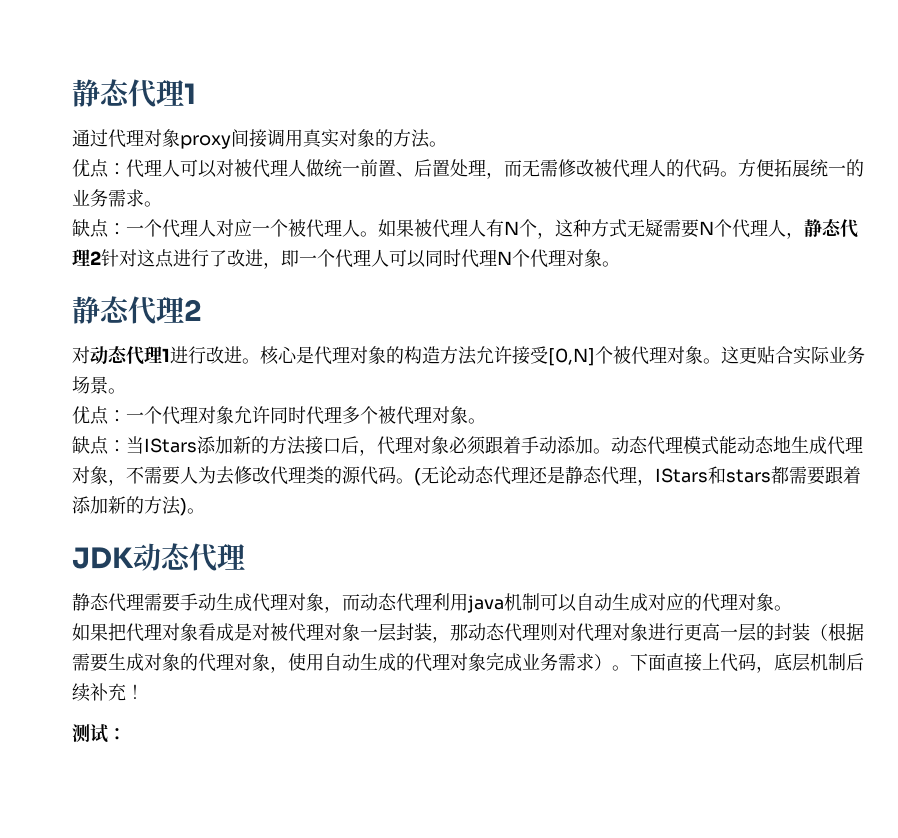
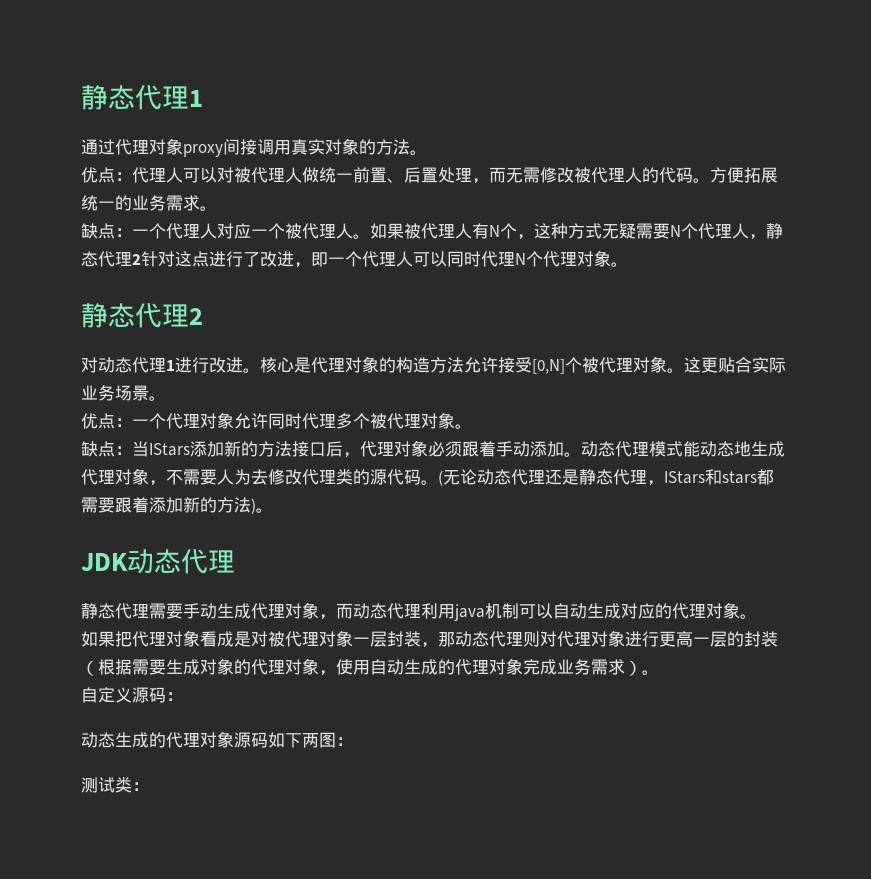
[630,653,864,673] [72,683,144,702] 下面直接上代码，底层机制后续补充！ -> [81,687,183,703] [81,731,353,748] // 自定义源码： // 动态生成的代理对象源码如下两图：
(108, 733) none -> [115,777,132,793] 类

